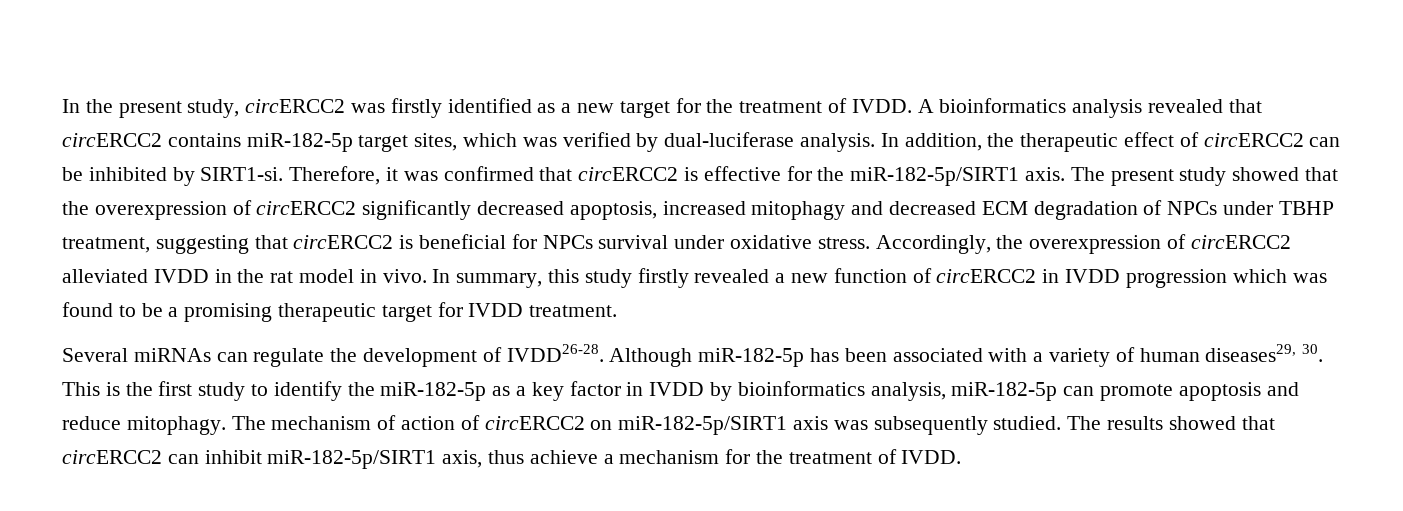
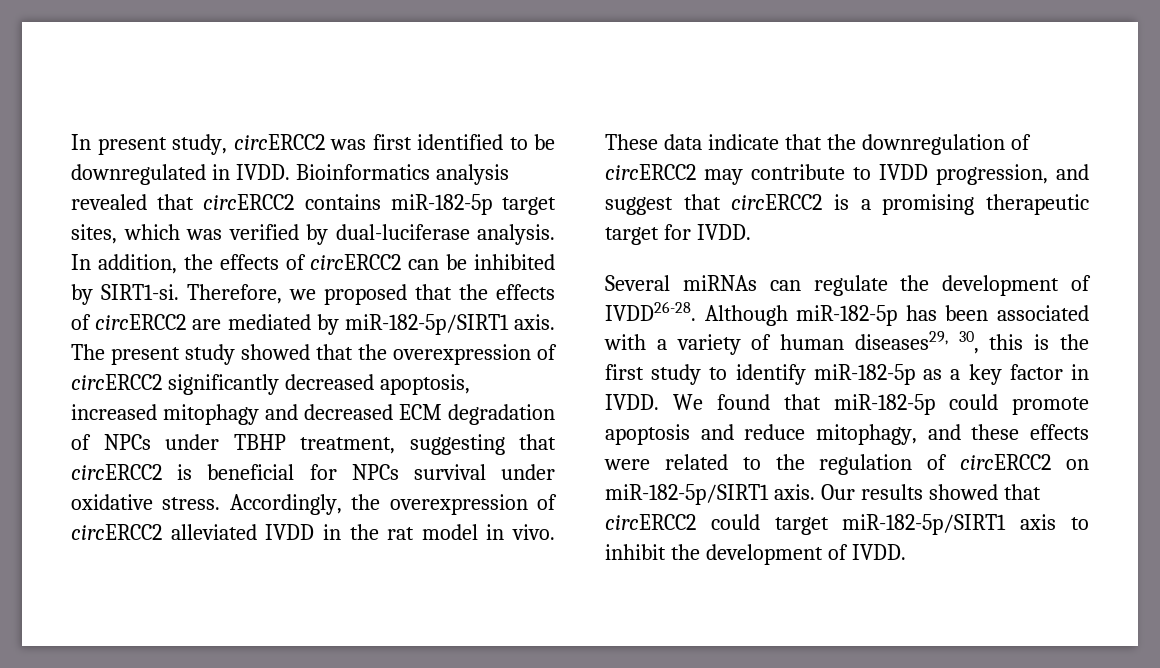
[62,99,113,113] In the -> [71,134,91,150] In
[390,98,1067,118] firstly identified as a new target for the treatment of IVDD. A bioinformatics -> [372,134,555,150] [71,164,430,185] first identified to be downregulated in IVDD. Bioinformatics
[1020,132,1175,152] therapeutic effect -> [219,254,279,270] effects
[386,166,845,181] it was confirmed that circERCC2 is effective for the -> [289,284,555,305] [71,314,339,335] we proposed that the effects of circERCC2 are mediated by
[432,268,1327,288] [62,302,163,317] In summary, this study firstly revealed a new function of circERCC2 in IVDD progression which was found to be -> [605,134,1031,155] [605,164,1089,185] [605,194,849,215] These data indicate that the downregulation of circERCC2 may contribute to IVDD progression, and suggest that circERCC2 is
[468,303,618,317] IVDD treatment. -> [696,224,751,240] IVDD.
[1302,344,1324,362] [62,382,100,396] 30. This -> [958,331,1024,354] 30, this
[347,382,375,396] the -> (806, 374) none
[649,381,1299,401] [62,415,1275,435] [62,449,872,469] IVDD by bioinformatics analysis, miR-182-5p can promote apoptosis and reduce mitophagy. The mechanism of action of circERCC2 on miR-182-5p/SIRT1 axis was subsequently studied. The results showed that circERCC2 can inhibit miR-182-5p/SIRT1 axis, thus achieve a mechanism for the treatment -> [605,394,1089,415] [605,424,1089,445] [604,454,1089,475] [605,484,1041,505] [605,514,1089,535] [605,544,823,565] IVDD. We found that miR-182-5p could promote apoptosis and reduce mitophagy, and these effects were related to the regulation of circERCC2 on miR-182-5p/SIRT1 axis. Our results showed that circERCC2 could target miR-182-5p/SIRT1 axis to inhibit the development

